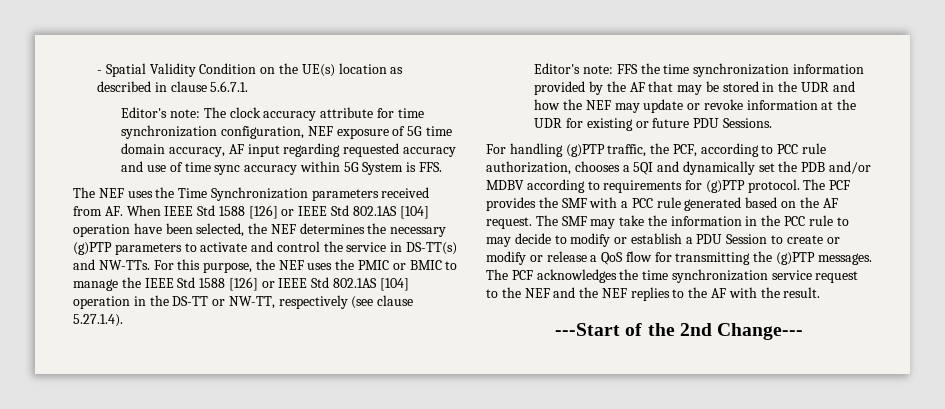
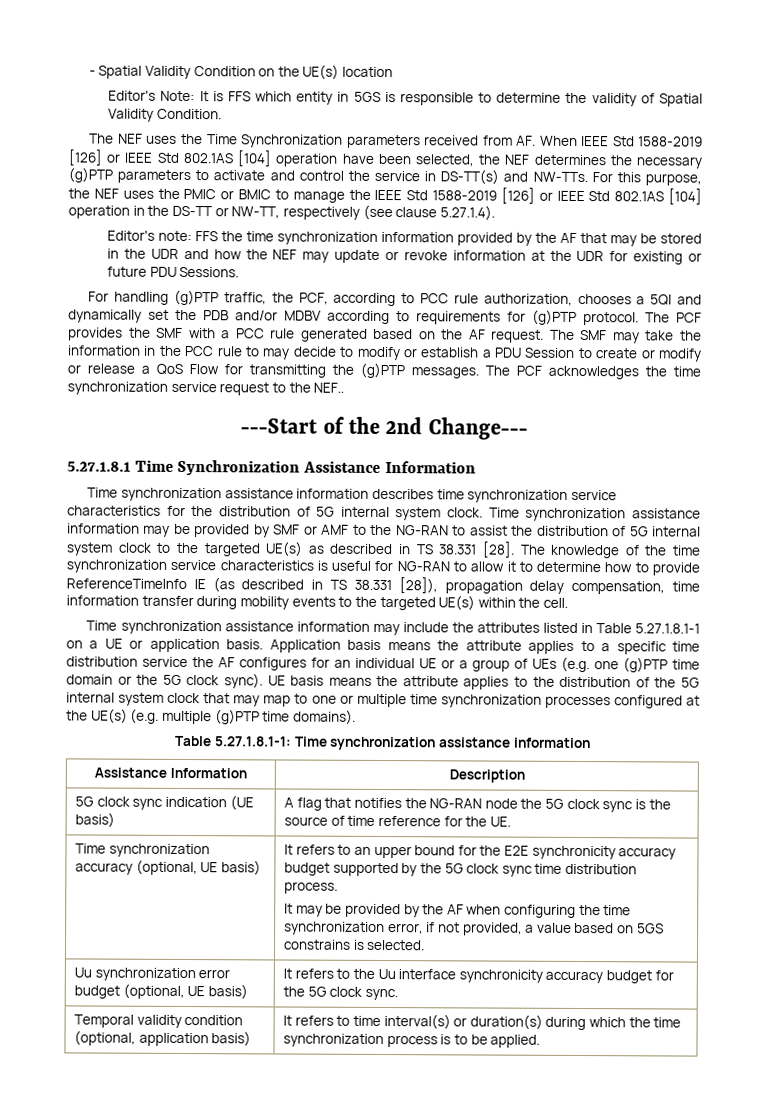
[390,67,404,74] [97,81,249,92] [121,107,424,121] [121,125,452,139] [121,143,456,157] [121,161,442,175] as described in clause 5.6.7.1. // Editor's note: The clock accuracy attribute for time synchronization configuration, NEF exposure of 5G time domain accuracy, AF input regarding requested accuracy and use of time sync accuracy within 5G System is FFS. -> [108,90,703,107] [108,108,222,122] // Editor's Note: It is FFS which entity in 5GS is responsible to determine the validity of Spatial Validity Condition.
[218,206,245,216] 1588 -> [638,136,704,147] 1588-2019
[199,278,226,288] 1588 -> [431,190,497,201] 1588-2019
[625,251,652,262] flow -> [189,364,219,375] Flow
[524,287,821,301] NEF and the NEF replies to the AF with the result. -> [313,382,345,393] NEF..
(804, 331) none -> [67,459,476,476] [87,487,618,503] [67,505,701,522] [67,523,702,538] [66,541,701,559] [66,559,701,576] [66,577,700,595] [66,595,569,611] [86,620,700,636] [66,638,701,655] [66,656,700,673] [66,673,700,690] [66,692,700,709] [66,708,356,725] [175,735,591,751] [94,767,247,779] [448,769,525,783] [74,795,254,811] [74,812,115,828] [283,797,671,813] [283,815,511,827] [74,843,210,858] [74,859,261,876] [283,844,677,860] [283,862,638,877] [283,881,338,894] [283,903,632,918] [283,921,664,936] [282,939,426,951] [73,967,231,982] [73,983,248,1000] [282,968,674,984] [282,986,398,1001] [73,1014,244,1028] [73,1030,252,1047] [282,1014,682,1031] [282,1033,541,1048] // 5.27.1.8.1 Time Synchronization Assistance Information // Time synchronization assistance information describes time synchronization service characteristics for the distribution of 5G internal system clock. Time synchronization assistance information may be provided by SMF or AMF to the NG-RAN to assist the distribution of 5G internal system clock to the targeted UE(s) as described in TS 38.331 [28]. The knowledge of the time synchronization service characteristics is useful for NG-RAN to allow it to determine how to provide ReferenceTimeInfo IE (as described in TS 38.331 [28]), propagation delay compensation, time information transfer during mobility events to the targeted UE(s) within the cell. // Time synchronization assistance information may include the attributes listed in Table 5.27.1.8.1-1 on a UE or application basis. Application basis means the attribute applies to a specific time distribution service the AF configures for an individual UE or a group of UEs (e.g. one (g)PTP time domain or the 5G clock sync). UE basis means the attribute applies to the distribution of the 5G internal system clock that may map to one or multiple time synchronization processes configured at the UE(s) (e.g. multiple (g)PTP time domains). // Table 5.27.1.8.1-1: Time synchronization assistance information // Assistance Information | Description // 5G clock sync indication (UE basis) | A flag that notifies the NG-RAN node the 5G clock sync is the source of time reference for the UE. // Time synchronization accuracy (optional, UE basis) | It refers to an upper bound for the E2E synchronicity accuracy budget supported by the 5G clock sync time distribution process. // It may be provided by the AF when configuring the time synchronization error, if not provided, a value based on 5GS constrains is selected. // Uu synchronization error budget (optional, UE basis) | It refers to the Uu interface synchronicity accuracy budget for the 5G clock sync. // Temporal validity condition (optional, application basis) | It refers to time interval(s) or duration(s) during which the time synchronization process is to be applied.

